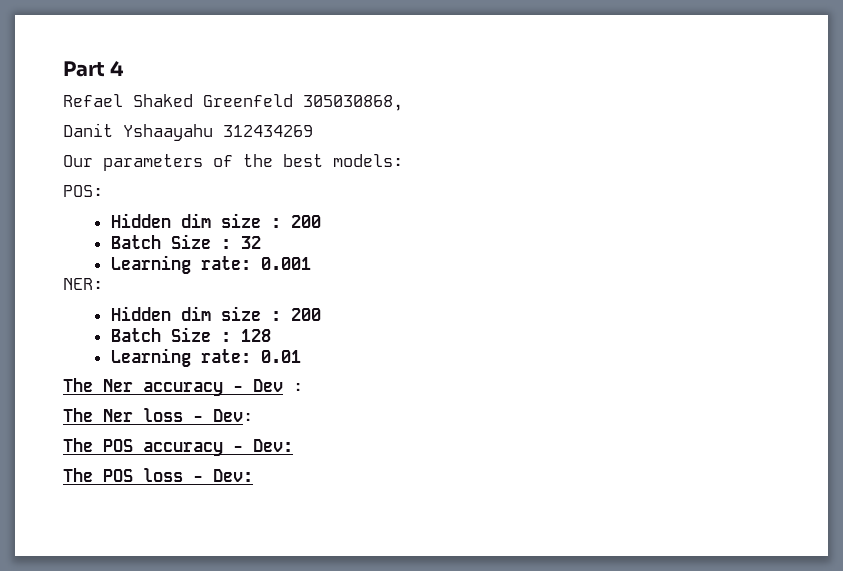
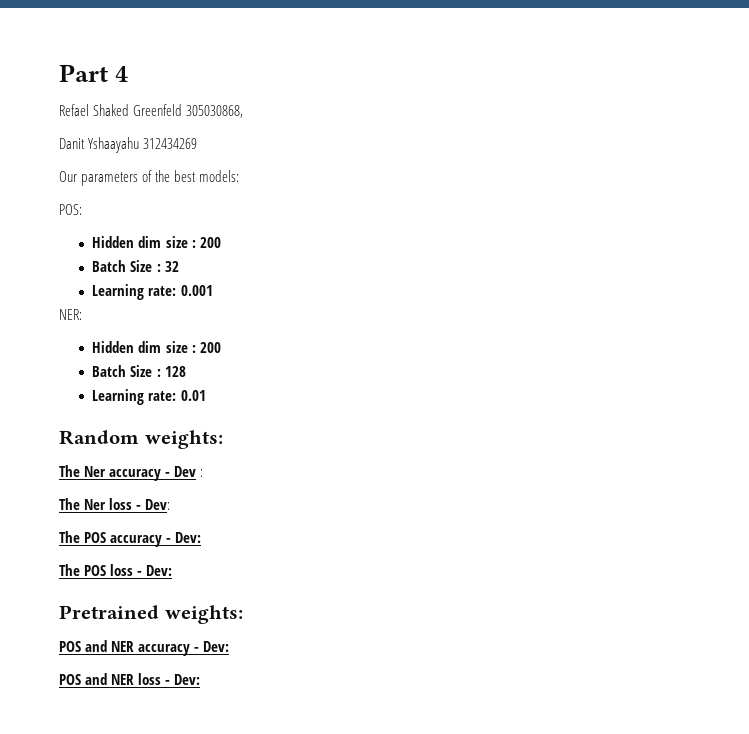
(301, 356) none -> [59,430,223,449] // Random weights:
(253, 475) none -> [59,605,243,624] [59,640,230,656] [59,673,201,685] // Pretrained weights: // POS and NER accuracy - Dev: // POS and NER loss - Dev:

